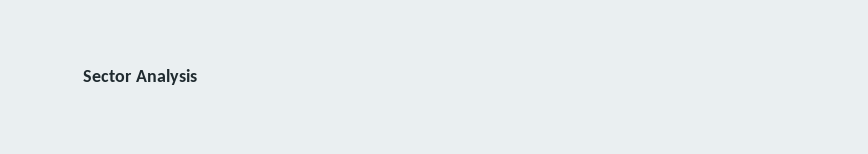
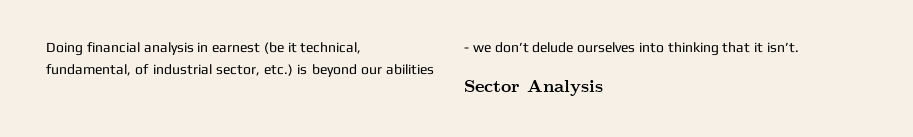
(83, 76) none -> [46,42,362,56] [46,64,434,77] [464,42,800,56] Doing financial analysis in earnest (be it technical, fundamental, of industrial sector, etc.) is beyond our abilities - we don’t delude ourselves into thinking that it isn’t. //

